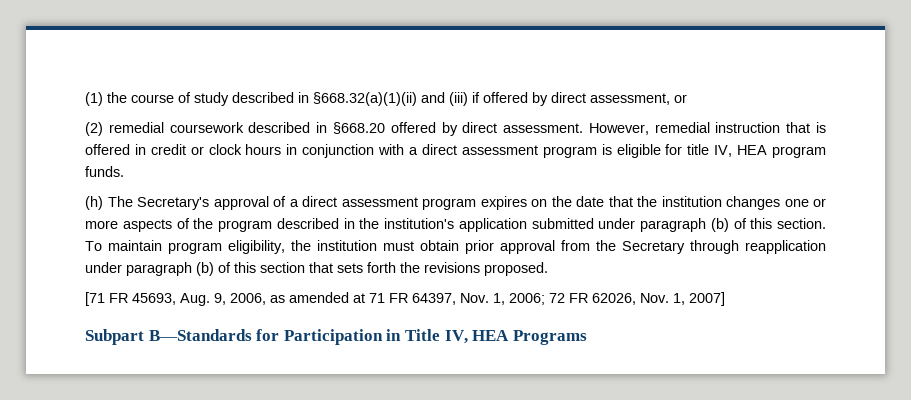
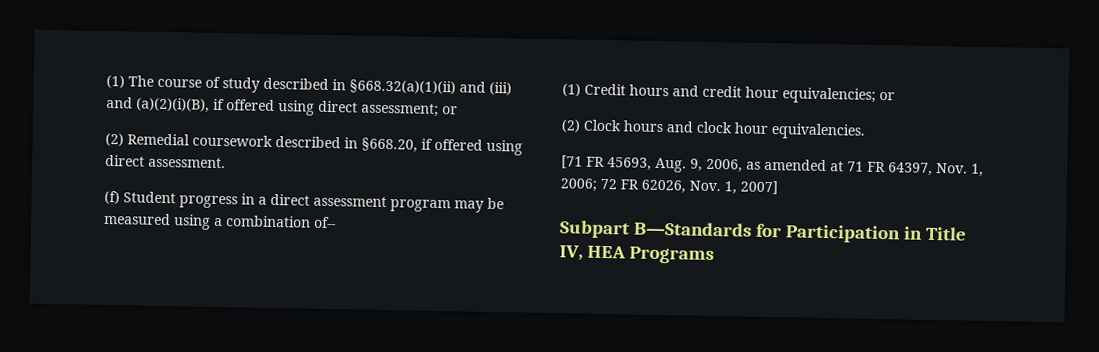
[85,92,127,106] (1) the -> [106,74,154,89] (1) The
[472,92,687,106] [85,122,164,136] if offered by direct assessment, or // (2) remedial -> [106,96,458,117] [105,132,190,147] and (a)(2)(i)(B), if offered using direct assessment; or // (2) Remedial
[332,122,827,136] [85,144,827,158] [85,166,124,177] [85,196,826,210] [85,218,826,232] [85,240,826,254] [85,262,548,276] §668.20 offered by direct assessment. However, remedial instruction that is offered in credit or clock hours in conjunction with a direct assessment program is eligible for title IV, HEA program funds. // (h) The Secretary's approval of a direct assessment program expires on the date that the institution changes one or more aspects of the program described in the institution's application submitted under paragraph (b) of this section. To maintain program eligibility, the institution must obtain prior approval from the Secretary through reapplication under paragraph (b) of this section that sets forth the revisions proposed. -> [361,137,523,156] [105,154,226,169] [104,190,504,213] [104,212,336,230] [562,83,895,104] [561,119,865,140] §668.20, if offered using direct assessment. // (f) Student progress in a direct assessment program may be measured using a combination of-- // (1) Credit hours and credit hour equivalencies; or // (2) Clock hours and clock hour equivalencies.

